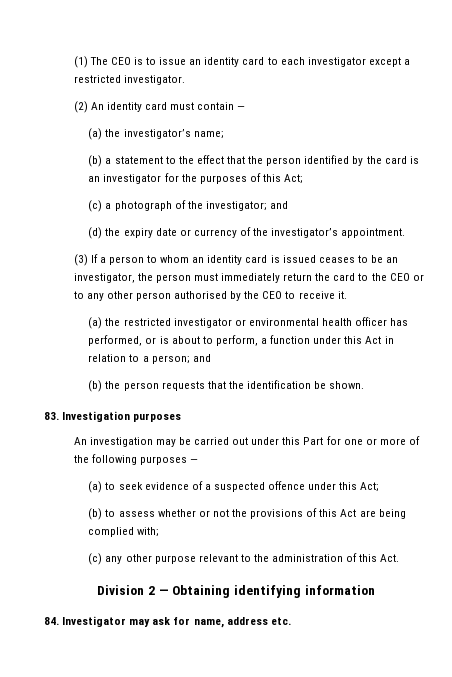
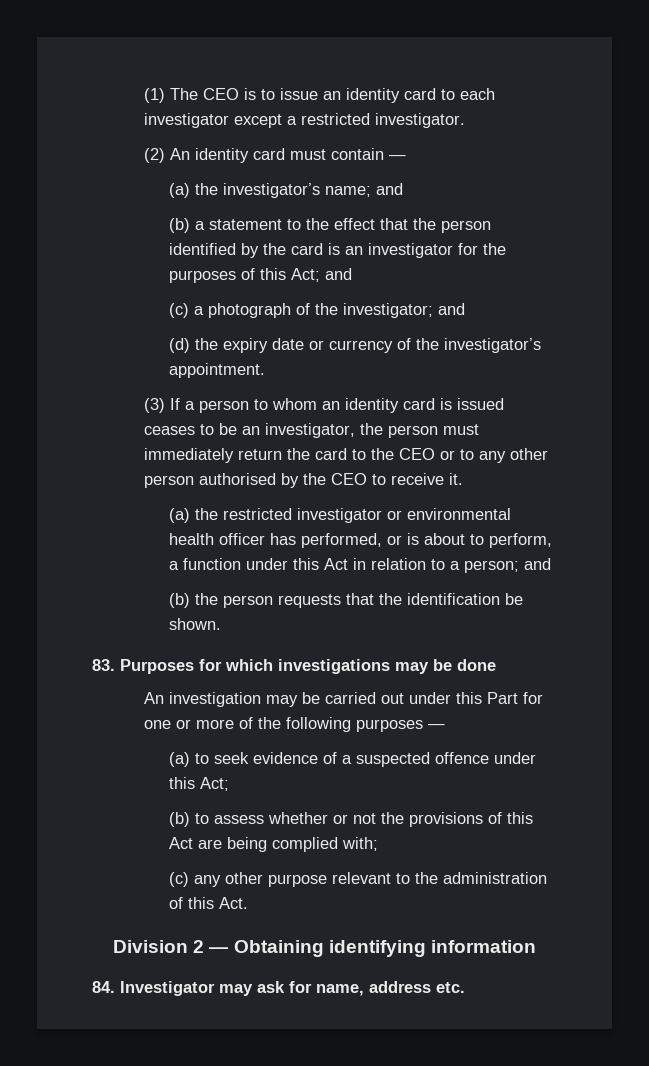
(224, 135) none -> [376,183,404,195] and
(304, 179) none -> [325,268,353,280] and
[62,411,182,422] Investigation purposes -> [120,659,496,674] Purposes for which investigations may be done

